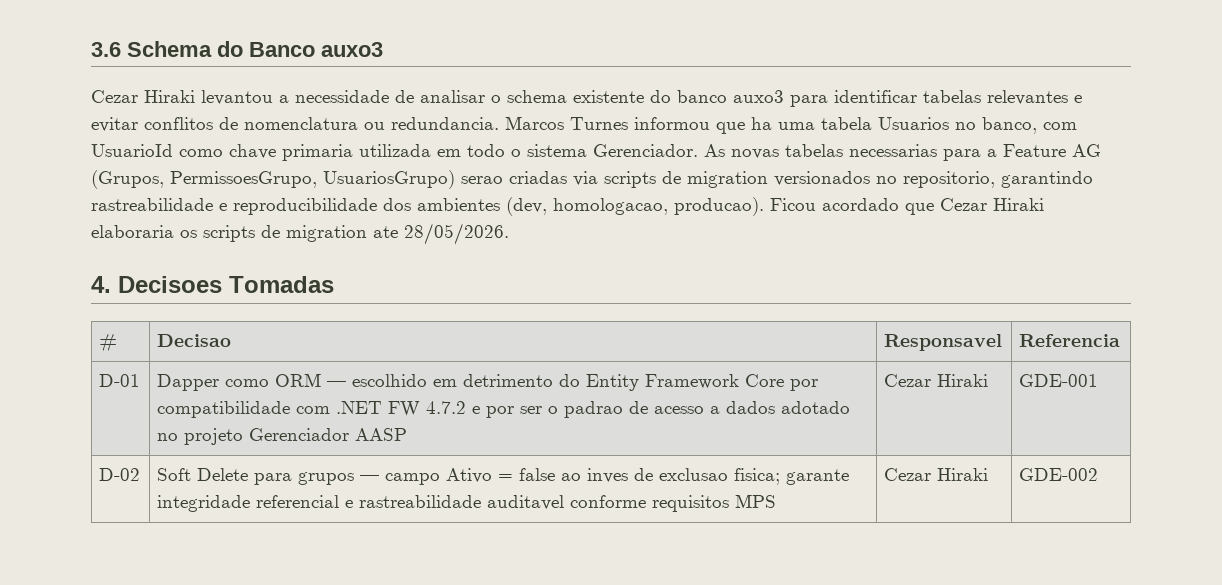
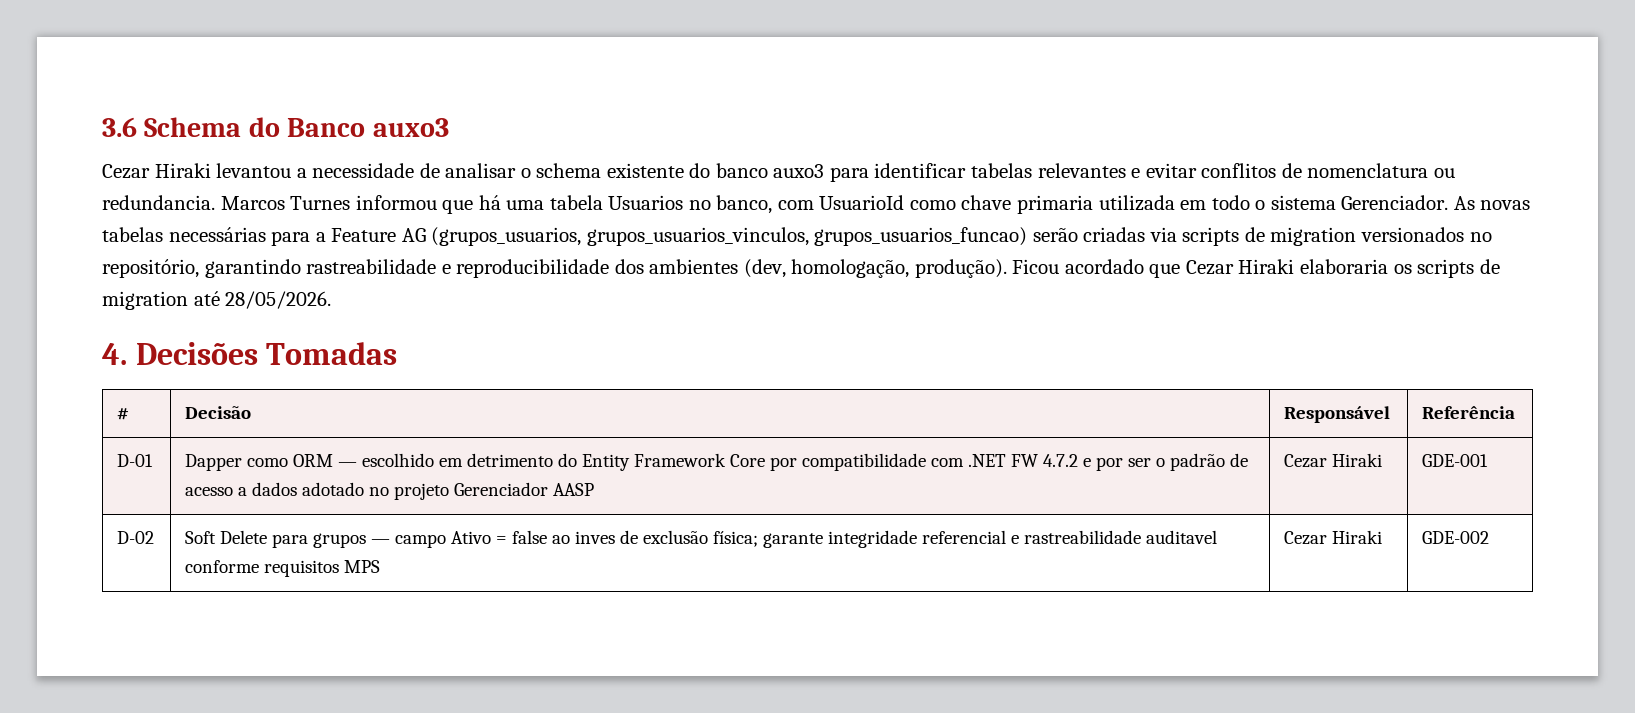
[751,117,772,130] ha -> [478,195,501,210] há
[849,144,937,157] necessarias -> [168,227,266,242] necessárias
[91,170,503,189] (Grupos, PermissoesGrupo, UsuariosGrupo) serao -> [431,227,1078,246] (grupos_usuarios, grupos_usuarios_vinculos, grupos_usuarios_funcao) serão
[903,171,995,188] repositorio, -> [102,259,199,278] repositório,
[553,197,764,216] homologacao, producao). -> [791,259,1007,278] homologação, produção).
[373,226,398,238] ate -> [193,291,220,306] até
[118,276,222,293] Decisoes -> [135,342,258,365] Decisões
[157,334,232,347] [884,334,1003,351] [1019,334,1121,347] Decisao | Responsavel | Referencia -> [185,406,252,419] [1284,406,1391,423] [1422,406,1516,419] Decisão | Responsável | Referência
[564,401,624,418] padrao -> [1170,453,1226,471] padrão
[659,468,781,485] exclusao fisica; -> [643,530,759,547] exclusão física;

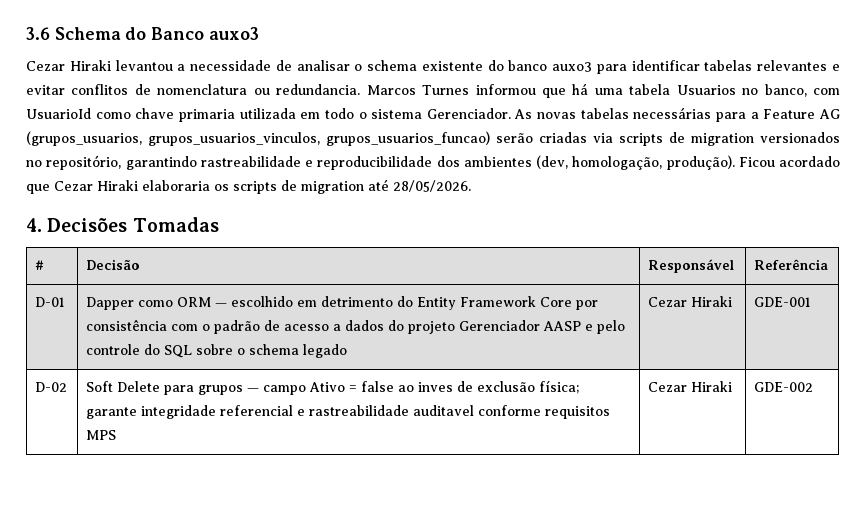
[802,453,1152,471] compatibilidade com .NET FW 4.7.2 e por ser -> [86,319,199,331] consistência com
[302,482,390,496] adotado no -> [388,320,405,331] do
(595, 489) none -> [585,320,626,334] [86,344,348,358] e pelo controle do SQL sobre o schema legado

